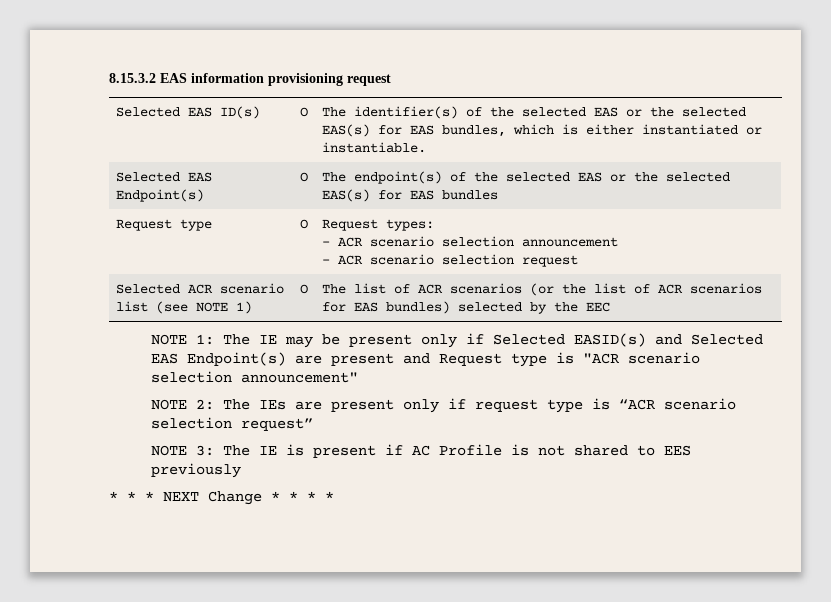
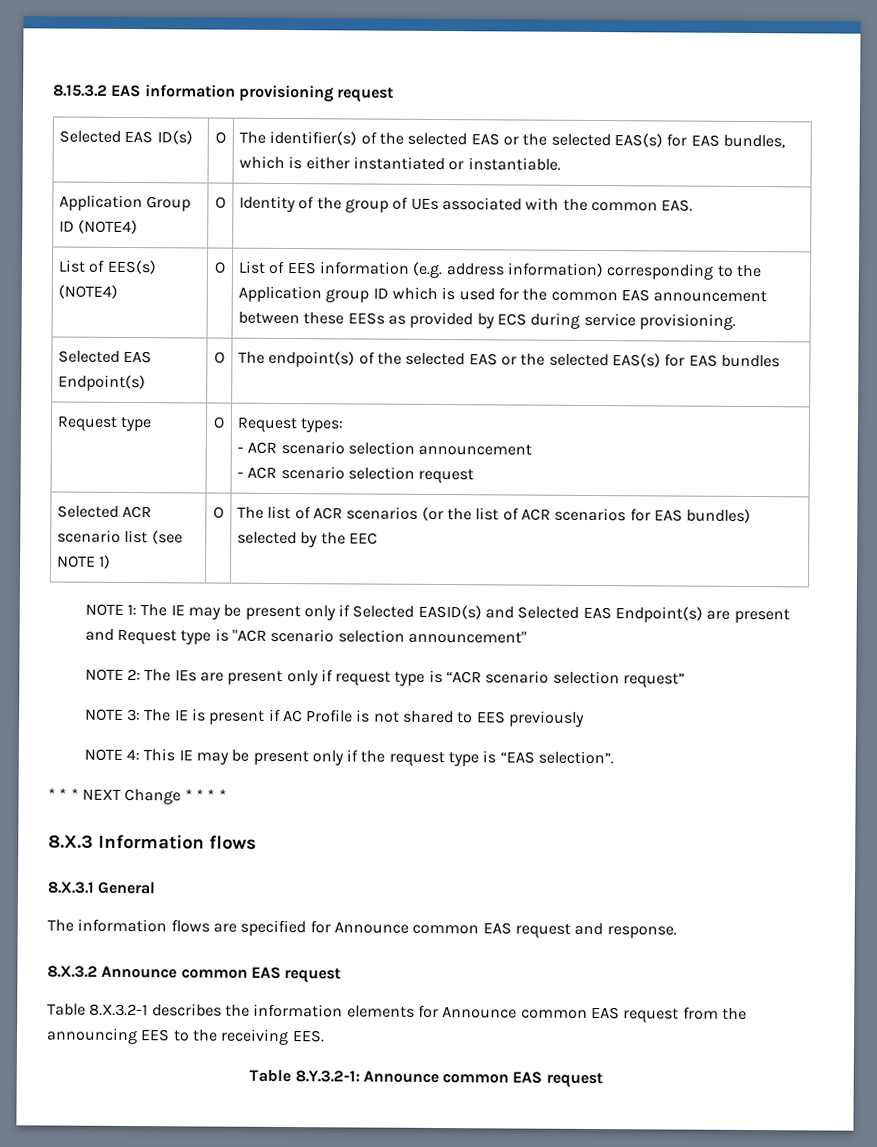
(426, 147) none -> [59,194,192,212] [59,219,139,235] [215,196,226,209] [239,195,694,213] [58,259,157,275] [58,284,119,299] [214,261,226,274] [238,260,762,280] [238,285,768,303] [238,311,737,330] // Application Group ID (NOTE4) | O | Identity of the group of UEs associated with the common EAS. // List of EES(s) (NOTE4) | O | List of EES information (e.g. address information) corresponding to the Application group ID which is used for the common EAS announcement between these EESs as provided by ECS during service provisioning.
(241, 470) none -> [83,748,615,767] // NOTE 4: This IE may be present only if the request type is “EAS selection”.
(334, 496) none -> [48,833,257,850] [47,881,157,895] [47,918,677,939] [47,965,342,984] [47,1003,747,1023] [46,1027,325,1046] [249,1069,603,1089] // 8.X.3 Information flows // 8.X.3.1 General // The information flows are specified for Announce common EAS request and response. // 8.X.3.2 Announce common EAS request // Table 8.X.3.2-1 describes the information elements for Announce common EAS request from the announcing EES to the receiving EES. // Table 8.Y.3.2-1: Announce common EAS request

